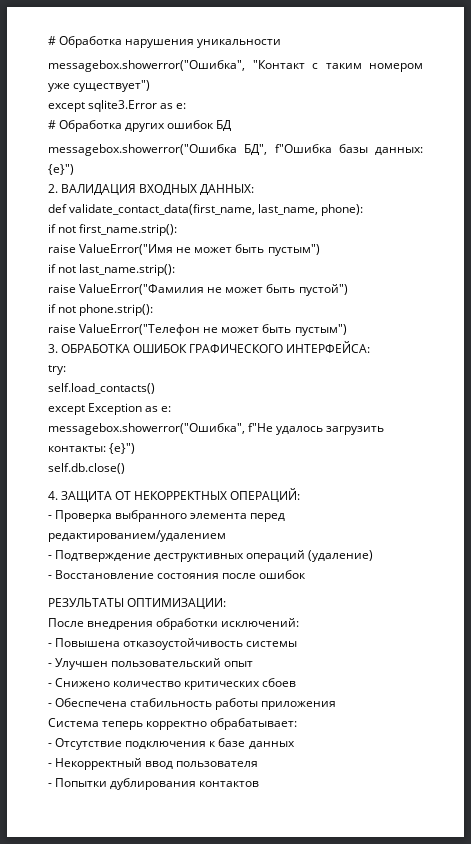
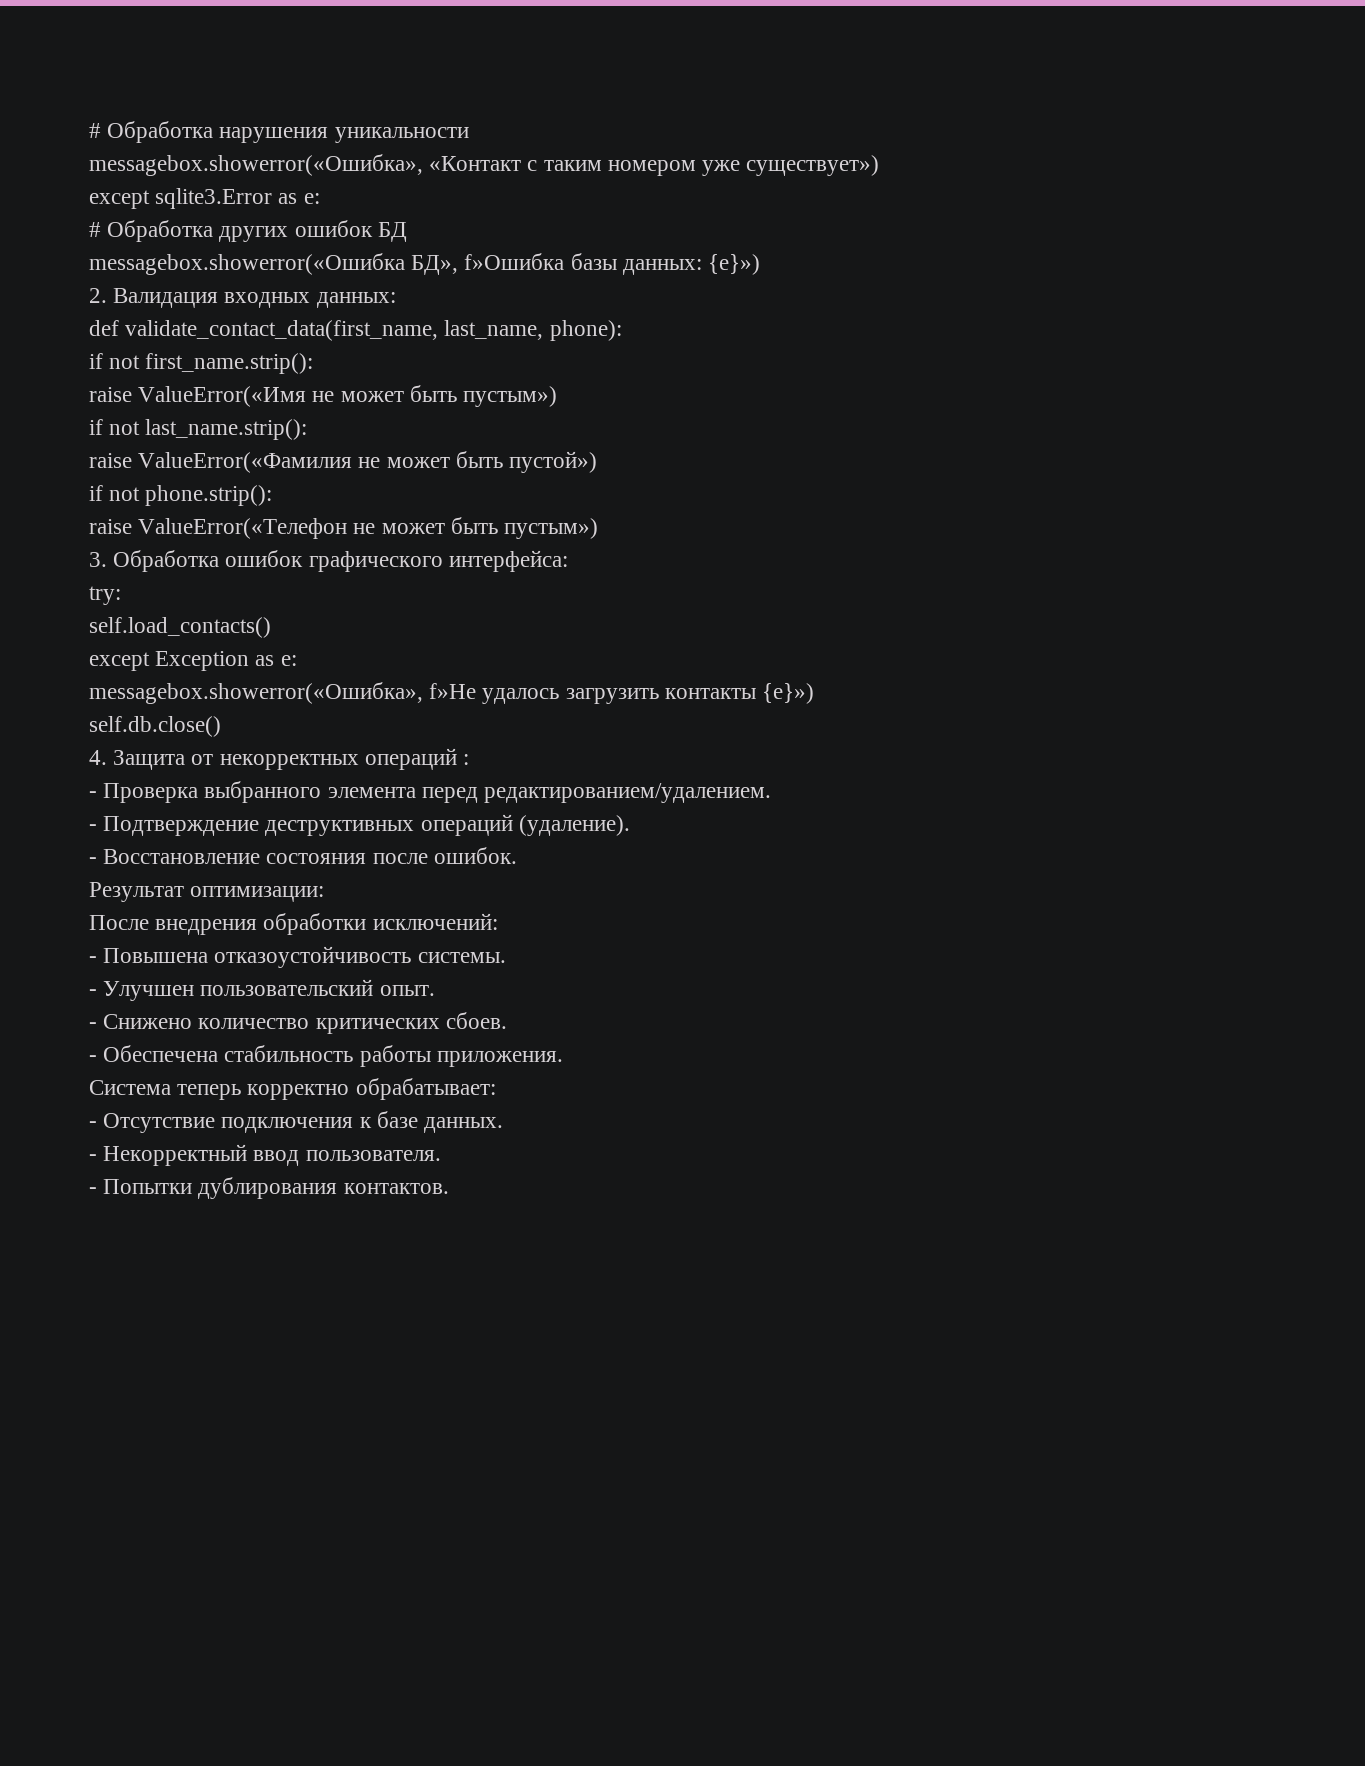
[48,60,305,72] messagebox.showerror("Ошибка", "Контакт -> [89,154,522,176] messagebox.showerror(«Ошибка», «Контакт
[73,80,151,92] существует") -> [746,155,880,176] существует»)
[48,144,332,156] messagebox.showerror("Ошибка БД", f"Ошибка -> [89,253,565,275] messagebox.showerror(«Ошибка БД», f»Ошибка
[48,164,74,175] {e}") -> [708,254,761,275] {e}»)
[61,184,255,195] ВАЛИДАЦИЯ ВХОДНЫХ ДАННЫХ: -> [113,288,396,308] Валидация входных данных:
[79,244,320,256] ValueError("Имя не может быть пустым") -> [138,385,558,407] ValueError(«Имя не может быть пустым»)
[79,284,348,296] ValueError("Фамилия не может быть пустой") -> [138,451,598,473] ValueError(«Фамилия не может быть пустой»)
[79,324,347,336] ValueError("Телефон не может быть пустым") -> [138,517,599,539] ValueError(«Телефон не может быть пустым»)
[61,341,371,353] ОБРАБОТКА ОШИБОК ГРАФИЧЕСКОГО ИНТЕРФЕЙСА: -> [113,550,568,572] Обработка ошибок графического интерфейса:
[48,423,385,435] [48,443,136,454] [48,463,125,474] [48,488,301,502] messagebox.showerror("Ошибка", f"Не удалось загрузить контакты: {e}") // self.db.close() // 4. ЗАЩИТА ОТ НЕКОРРЕКТНЫХ ОПЕРАЦИЙ: -> [89,682,815,704] [89,716,221,737] [89,748,470,770] messagebox.showerror(«Ошибка», f»Не удалось загрузить контакты {e}») // self.db.close() // 4. Защита от некорректных операций :
[48,530,226,542] редактированием/удалением -> [484,783,772,803] редактированием/удалением.
[308,550,374,562] (удаление) -> [518,815,630,836] (удаление).
[259,570,307,579] [48,598,227,609] ошибок // РЕЗУЛЬТАТЫ ОПТИМИЗАЦИИ: -> [433,847,517,864] [89,882,325,902] ошибок. // Результат оптимизации:
[246,641,298,647] системы -> [417,952,506,963] системы.
[224,661,254,667] опыт -> [379,985,435,996] опыт.
[262,678,297,687] сбоев -> [445,1012,507,1029] сбоев.
[261,701,337,710] приложения -> [436,1051,563,1067] приложения.
[248,741,295,749] данных -> [424,1117,504,1133] данных.
[176,761,259,767] пользователя -> [305,1150,441,1161] пользователя.
[199,781,260,787] контактов -> [343,1183,449,1194] контактов.

